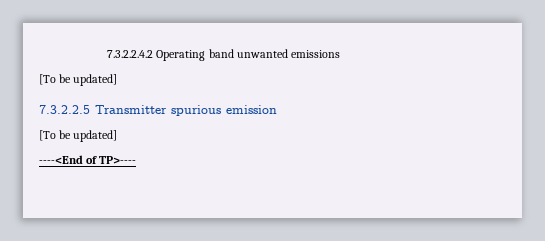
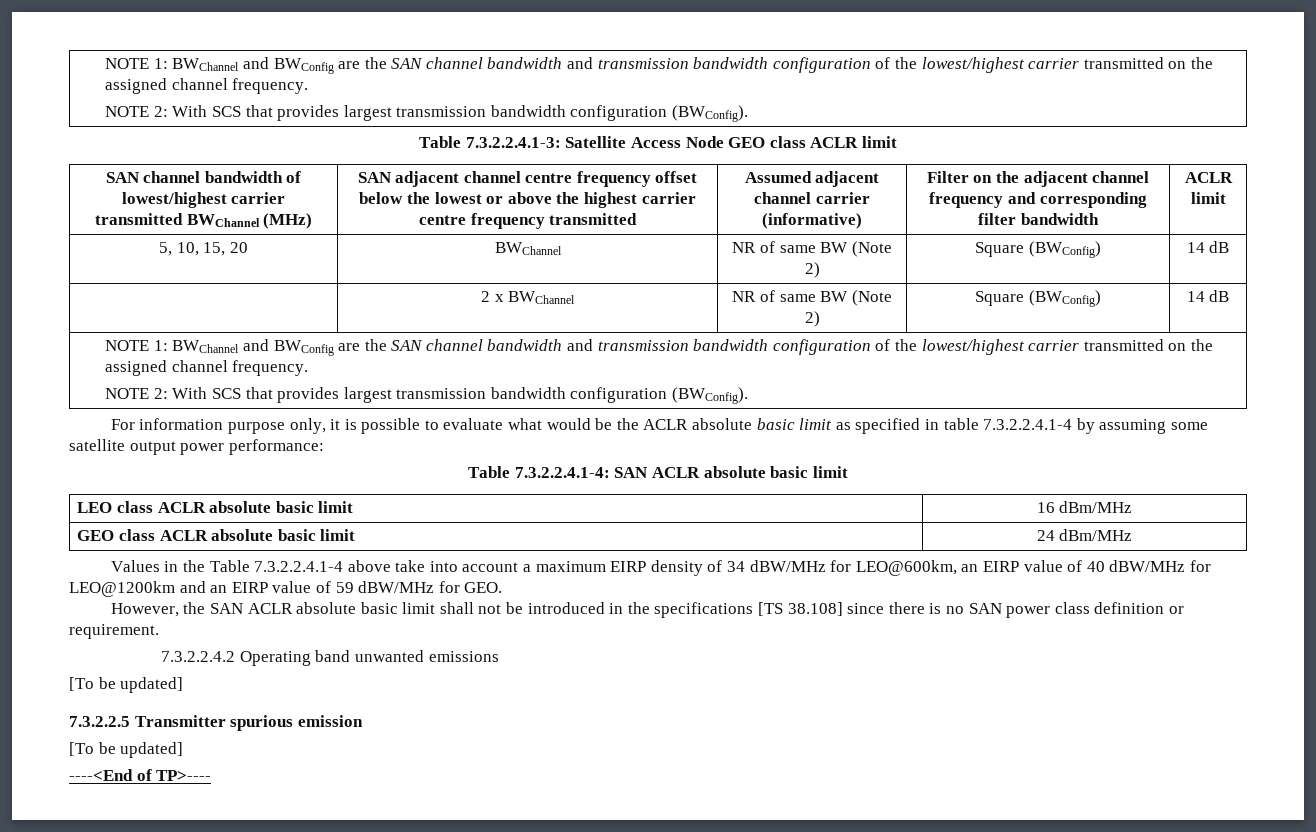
(107, 54) none -> [105,57,1213,74] [105,78,309,94] [105,105,749,122] [419,136,897,148] [105,171,302,183] [121,192,286,208] [94,213,313,229] [357,171,698,187] [359,192,696,208] [418,213,638,229] [744,171,880,187] [754,192,870,204] [762,213,862,229] [926,171,1150,187] [929,192,1147,208] [978,213,1099,225] [1184,172,1233,183] [1190,192,1226,204] [159,242,248,256] [494,242,562,255] [732,241,892,257] [804,262,820,278] [975,241,1101,258] [1186,241,1230,253] [480,291,576,304] [732,290,892,306] [804,311,820,327] [975,290,1101,307] [1186,290,1230,302] [105,339,1213,356] [105,360,309,376] [105,387,749,404] [110,418,1208,434] [69,439,324,455] [468,466,848,478] [77,501,354,513] [1036,501,1133,513] [77,529,356,541] [1036,529,1133,541] [110,560,1211,576] [69,581,503,597] [110,602,1184,618] [69,624,159,639] NOTE 1: BWChannel and BWConfig are the SAN channel bandwidth and transmission bandwidth configuration of the lowest/highest carrier transmitted on the assigned channel frequency. // NOTE 2: With SCS that provides largest transmission bandwidth configuration (BWConfig). // Table 7.3.2.2.4.1-3: Satellite Access Node GEO class ACLR limit // SAN channel bandwidth of lowest/highest carrier transmitted BWChannel (MHz) | SAN adjacent channel centre frequency offset below the lowest or above the highest carrier centre frequency transmitted | Assumed adjacent channel carrier (informative) | Filter on the adjacent channel frequency and corresponding filter bandwidth | ACLR limit // 5, 10, 15, 20 | BWChannel | NR of same BW (Note 2) | Square (BWConfig) | 14 dB // | 2 x BWChannel | NR of same BW (Note 2) | Square (BWConfig) | 14 dB // NOTE 1: BWChannel and BWConfig are the SAN channel bandwidth and transmission bandwidth configuration of the lowest/highest carrier transmitted on the assigned channel frequency. // NOTE 2: With SCS that provides largest transmission bandwidth configuration (BWConfig). // For information purpose only, it is possible to evaluate what would be the ACLR absolute basic limit as specified in table 7.3.2.2.4.1-4 by assuming some satellite output power performance: // Table 7.3.2.2.4.1-4: SAN ACLR absolute basic limit // LEO class ACLR absolute basic limit | 16 dBm/MHz // GEO class ACLR absolute basic limit | 24 dBm/MHz // Values in the Table 7.3.2.2.4.1-4 above take into account a maximum EIRP density of 34 dBW/MHz for LEO@600km, an EIRP value of 40 dBW/MHz for LEO@1200km and an EIRP value of 59 dBW/MHz for GEO. // However, the SAN ACLR absolute basic limit shall not be introduced in the specifications [TS 38.108] since there is no SAN power class definition or requirement. //

